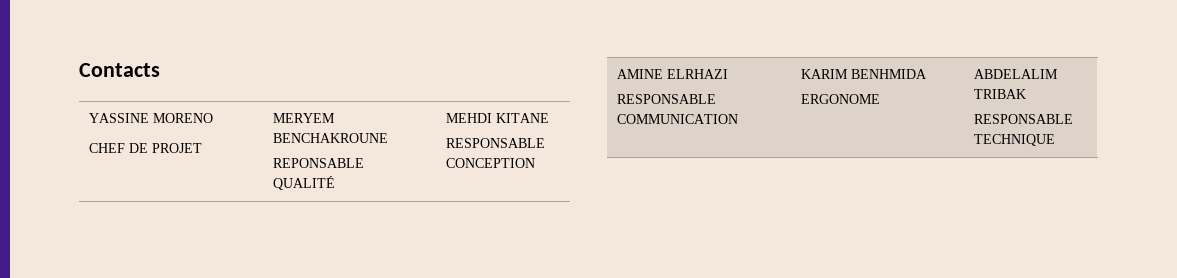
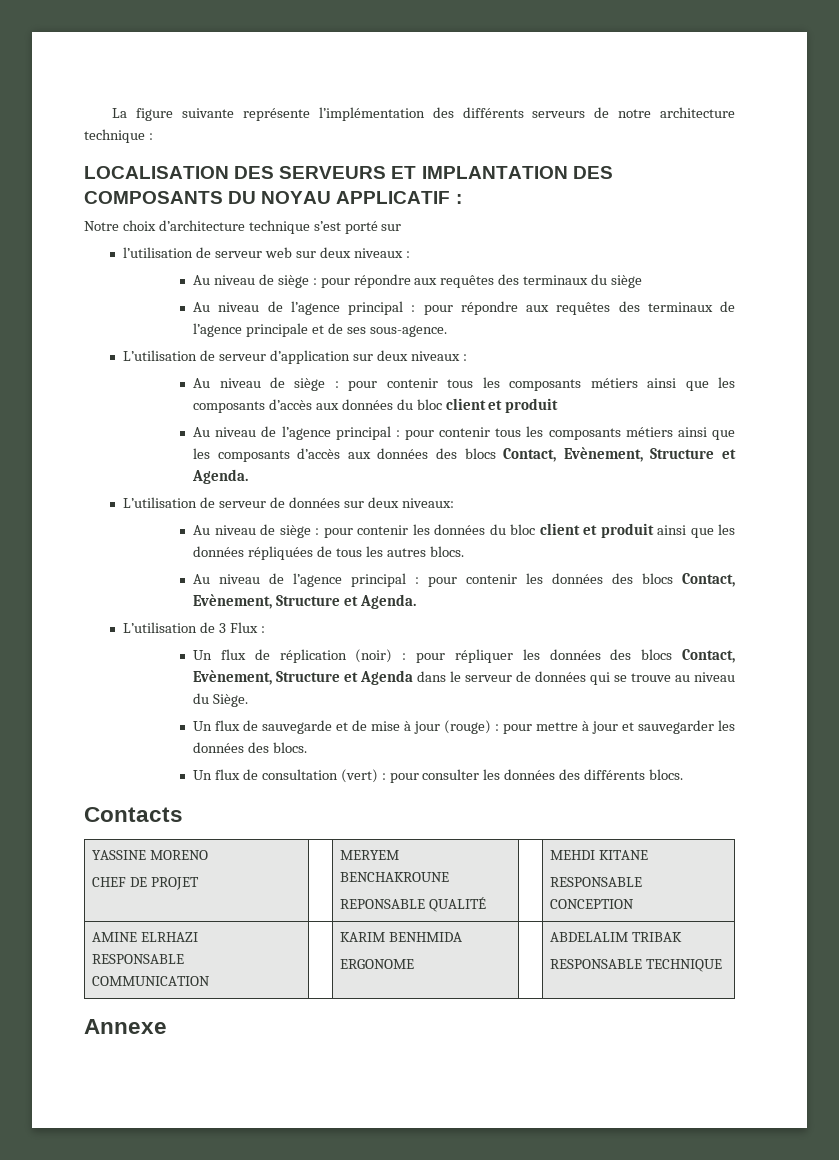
(79, 70) none -> [112,107,735,121] [84,129,153,143] [84,166,613,179] [84,191,462,204] [84,220,402,234] [123,247,410,258] [193,274,643,288] [193,301,735,315] [193,323,447,337] [123,350,467,364] [193,377,735,391] [193,398,559,413] [193,426,735,440] [193,447,736,462] [192,469,249,484] [123,497,454,508] [193,523,736,538] [193,546,464,560] [193,573,735,587] [193,594,416,609] [123,622,265,633] [193,649,736,663] [193,670,735,685] [193,693,248,707] [193,720,736,734] [193,742,307,753] [193,769,684,783] La figure suivante représente l’implémentation des différents serveurs de notre architecture technique : // LOCALISATION DES SERVEURS ET IMPLANTATION DES COMPOSANTS DU NOYAU APPLICATIF : // Notre choix d’architecture technique s’est porté sur // l’utilisation de serveur web sur deux niveaux : // Au niveau de siège : pour répondre aux requêtes des terminaux du siège // Au niveau de l’agence principal : pour répondre aux requêtes des terminaux de l’agence principale et de ses sous-agence. // L’utilisation de serveur d’application sur deux niveaux : // Au niveau de siège : pour contenir tous les composants métiers ainsi que les composants d’accès aux données du bloc client et produit // Au niveau de l’agence principal : pour contenir tous les composants métiers ainsi que les composants d’accès aux données des blocs Contact, Evènement, Structure et Agenda. // L’utilisation de serveur de données sur deux niveaux: // Au niveau de siège : pour contenir les données du bloc client et produit ainsi que les données répliquées de tous les autres blocs. // Au niveau de l’agence principal : pour contenir les données des blocs Contact, Evènement, Structure et Agenda. // L’utilisation de 3 Flux : // Un flux de réplication (noir) : pour répliquer les données des blocs Contact, Evènement, Structure et Agenda dans le serveur de données qui se trouve au niveau du Siège. // Un flux de sauvegarde et de mise à jour (rouge) : pour mettre à jour et sauvegarder les données des blocs. // Un flux de consultation (vert) : pour consulter les données des différents blocs. //
(1056, 140) none -> [84,1019,167,1034] // Annexe

